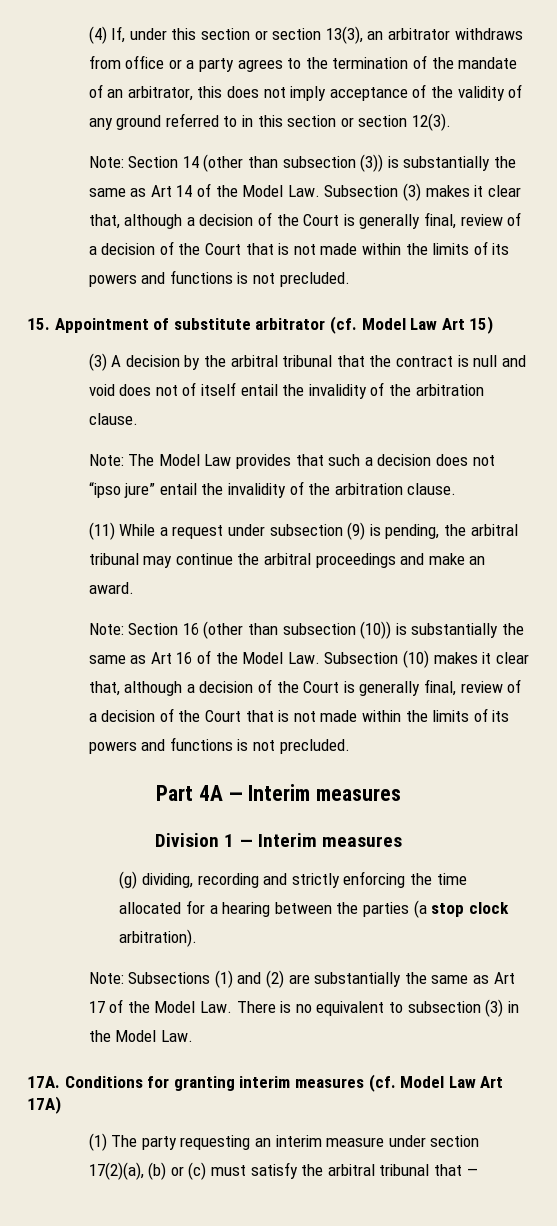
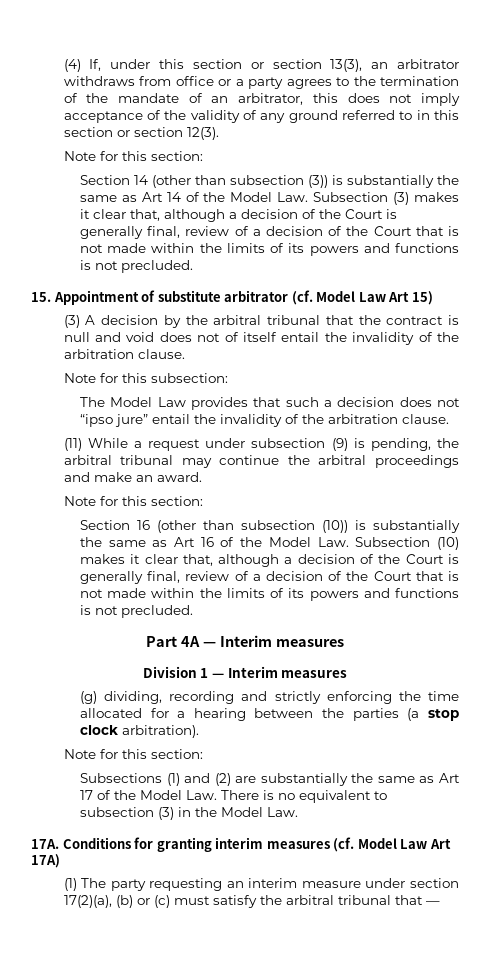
[88,156,124,168] Note: -> [63,151,203,161] Note for this section: //
[88,454,124,466] Note: -> [63,373,228,383] Note for this subsection: //
[88,623,124,635] Note: -> [63,496,203,506] Note for this section: //
[88,972,124,984] Note: -> [63,749,203,759] Note for this section: //

